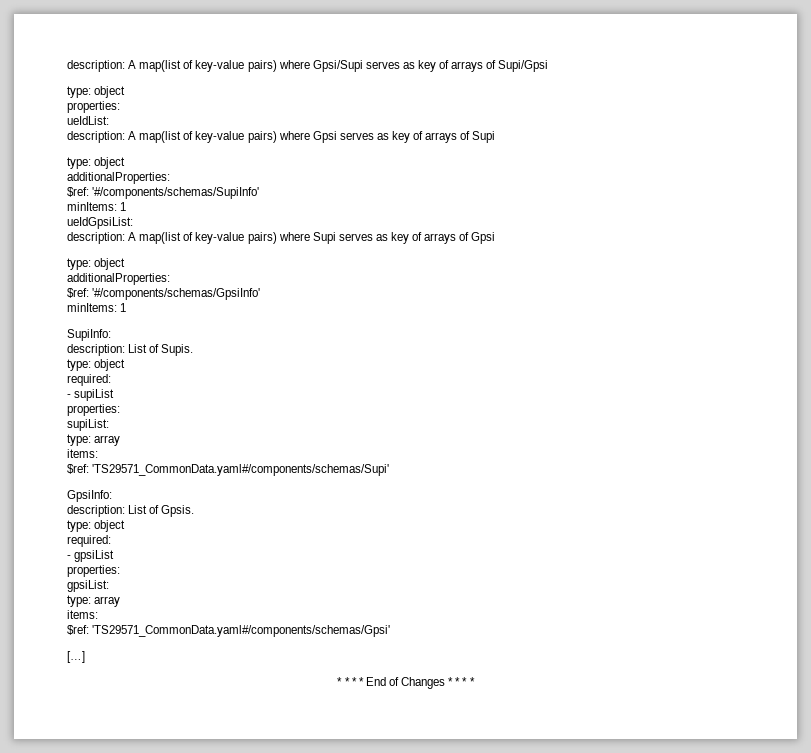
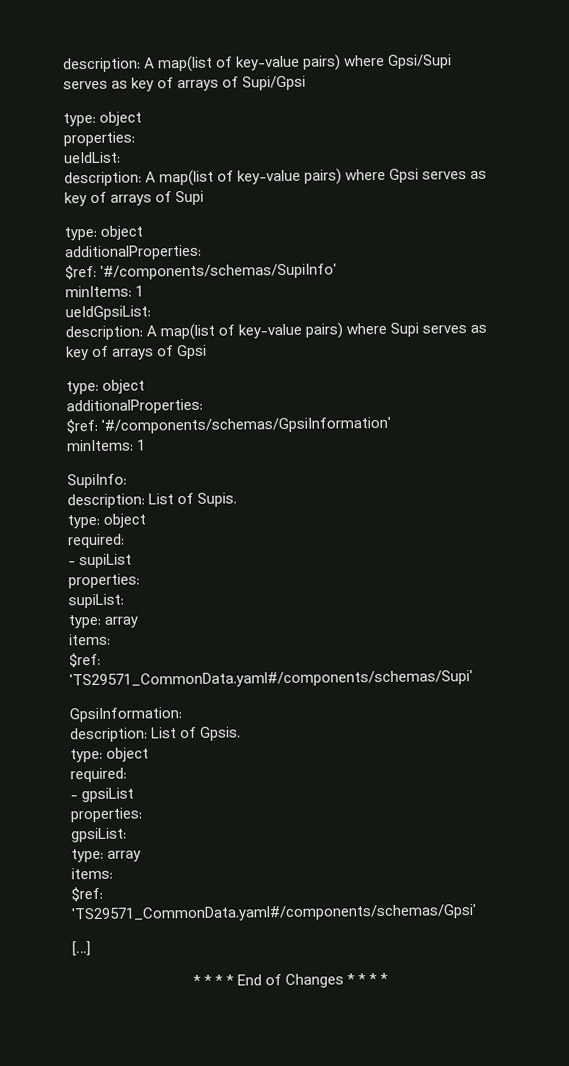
[92,288,261,300] '#/components/schemas/GpsiInfo' -> [101,416,392,434] '#/components/schemas/GpsiInformation'
[67,490,112,502] GpsiInfo: -> [69,707,182,723] GpsiInformation:

